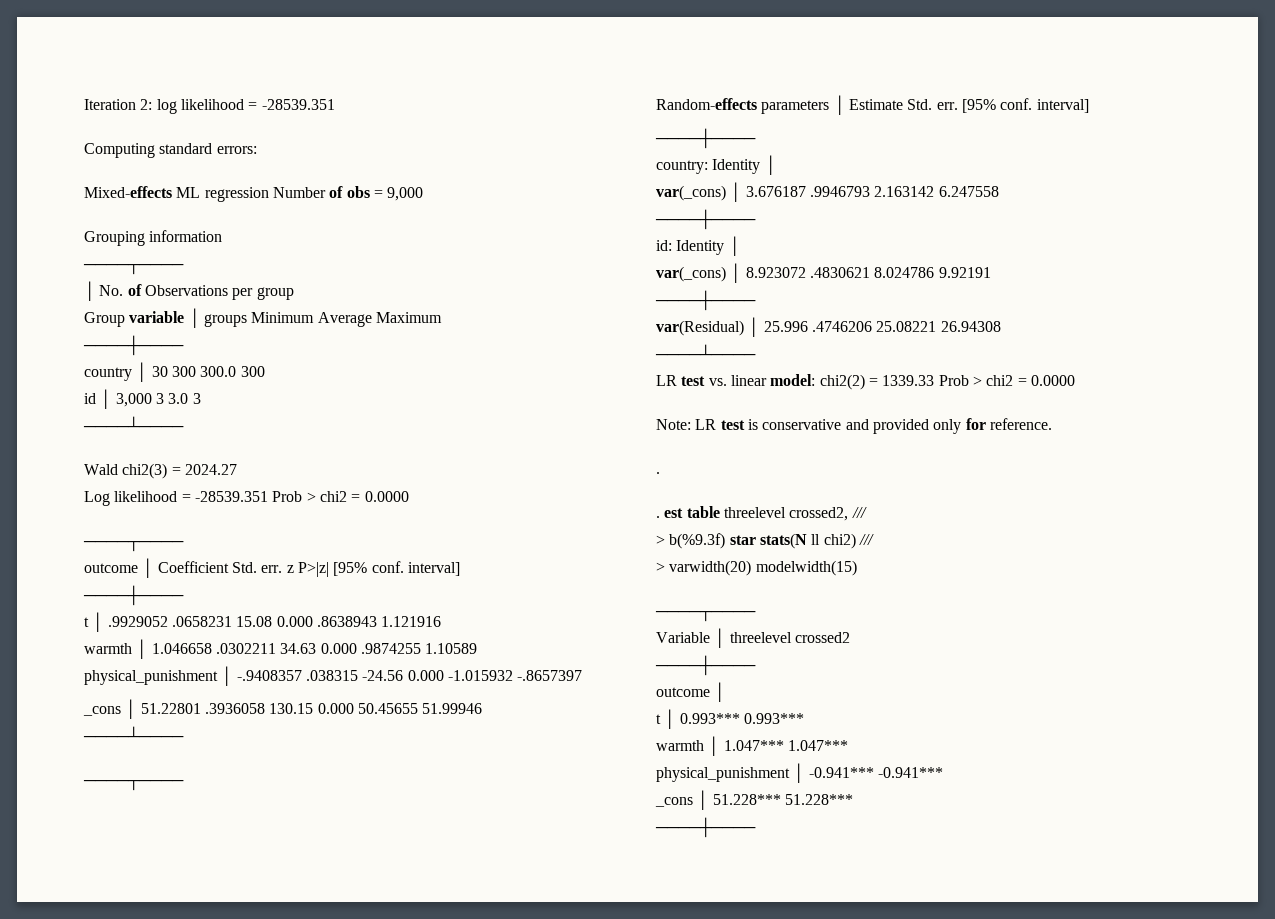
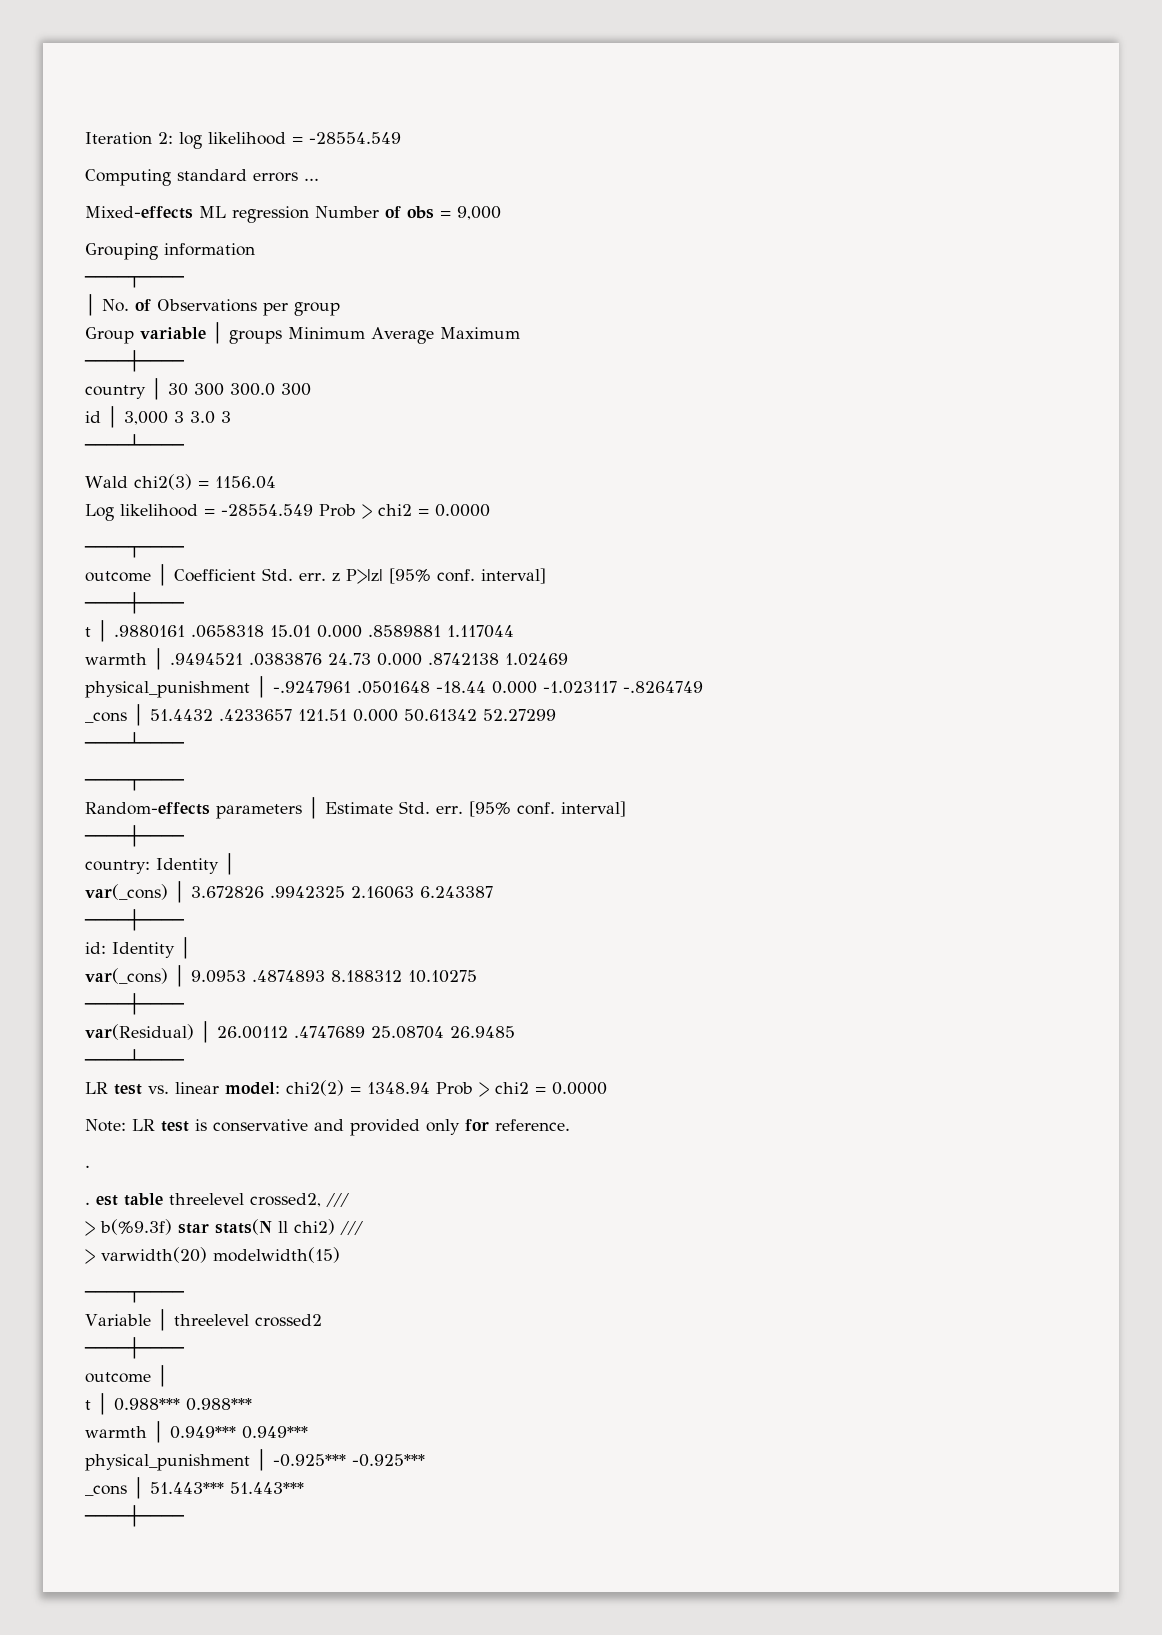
[261,99,335,110] -28539.351 -> [309,132,401,144] -28554.549
[216,146,257,154] errors: -> [253,172,319,182] errors ...
[184,464,237,475] 2024.27 -> [214,476,276,489] 1156.04
[194,491,268,502] -28539.351 -> [221,504,313,516] -28554.549
[107,616,442,627] [84,639,478,659] [84,666,583,686] [83,699,483,719] .9929052 .0658231 15.08 0.000 .8638943 1.121916 // warmth │ 1.046658 .0302211 34.63 0.000 .9874255 1.10589 // physical_punishment │ -.9408357 .038315 -24.56 0.000 -1.015932 -.8657397 // _cons │ 51.22801 .3936058 130.15 0.000 50.45655 51.99946 -> [114,625,514,638] [85,648,568,670] [85,676,703,698] [85,704,556,726] .9880161 .0658318 15.01 0.000 .8589881 1.117044 // warmth │ .9494521 .0383876 24.73 0.000 .8742138 1.02469 // physical_punishment │ -.9247961 .0501648 -18.44 0.000 -1.023117 -.8264749 // _cons │ 51.4432 .4233657 121.51 0.000 50.61342 52.27299
[745,186,999,197] 3.676187 .9946793 2.163142 6.247558 -> [191,886,493,899] 3.672826 .9942325 2.16063 6.243387
[745,267,991,278] 8.923072 .4830621 8.024786 9.92191 -> [191,970,477,983] 9.0953 .4874893 8.188312 10.10275
[763,321,1001,332] 25.996 .4746206 25.08221 26.94308 -> [217,1026,515,1039] 26.00112 .4747689 25.08704 26.9485
[882,375,935,386] 1339.33 -> [367,1082,430,1094] 1348.94
[679,713,804,724] [656,736,848,756] [656,763,943,783] [655,790,853,810] 0.993*** 0.993*** // warmth │ 1.047*** 1.047*** // physical_punishment │ -0.941*** -0.941*** // _cons │ 51.228*** 51.228*** -> [114,1398,252,1411] [85,1421,308,1443] [85,1449,425,1471] [85,1477,304,1499] 0.988*** 0.988*** // warmth │ 0.949*** 0.949*** // physical_punishment │ -0.925*** -0.925*** // _cons │ 51.443*** 51.443***

